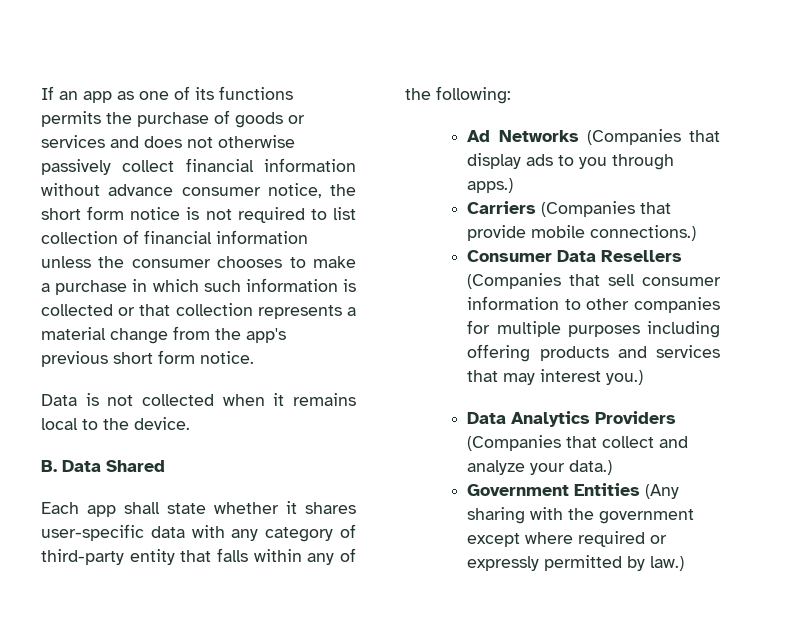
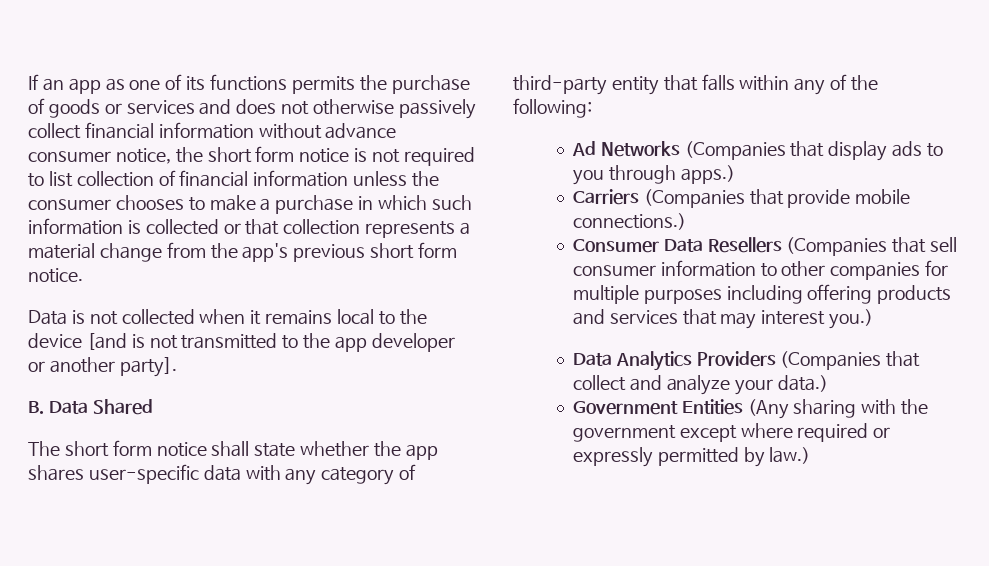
[134,417,190,430] device. -> [28,333,455,352] [28,357,177,377] device [and is not transmitted to the app developer or another party].
[41,502,116,517] Each app -> [28,440,207,457] The short form notice
[286,501,297,514] it -> [374,441,438,460] the app

